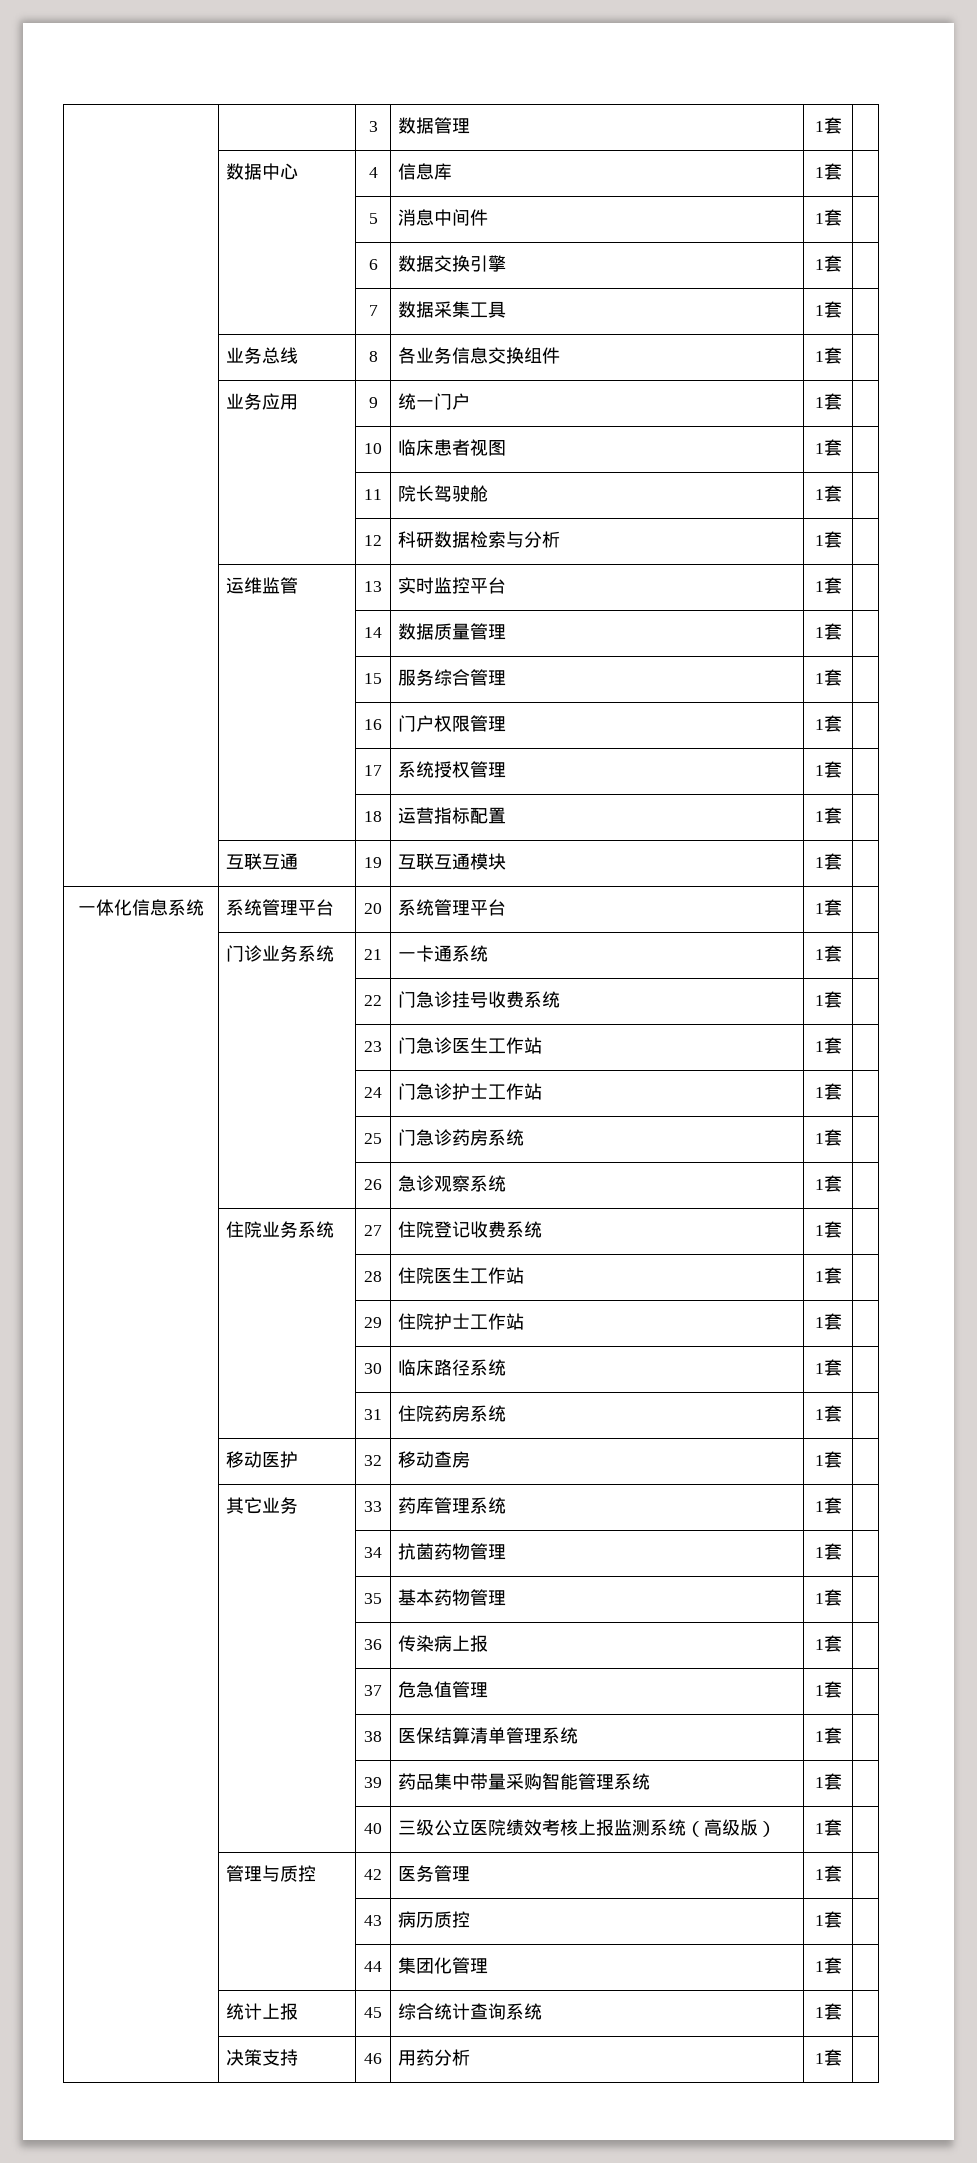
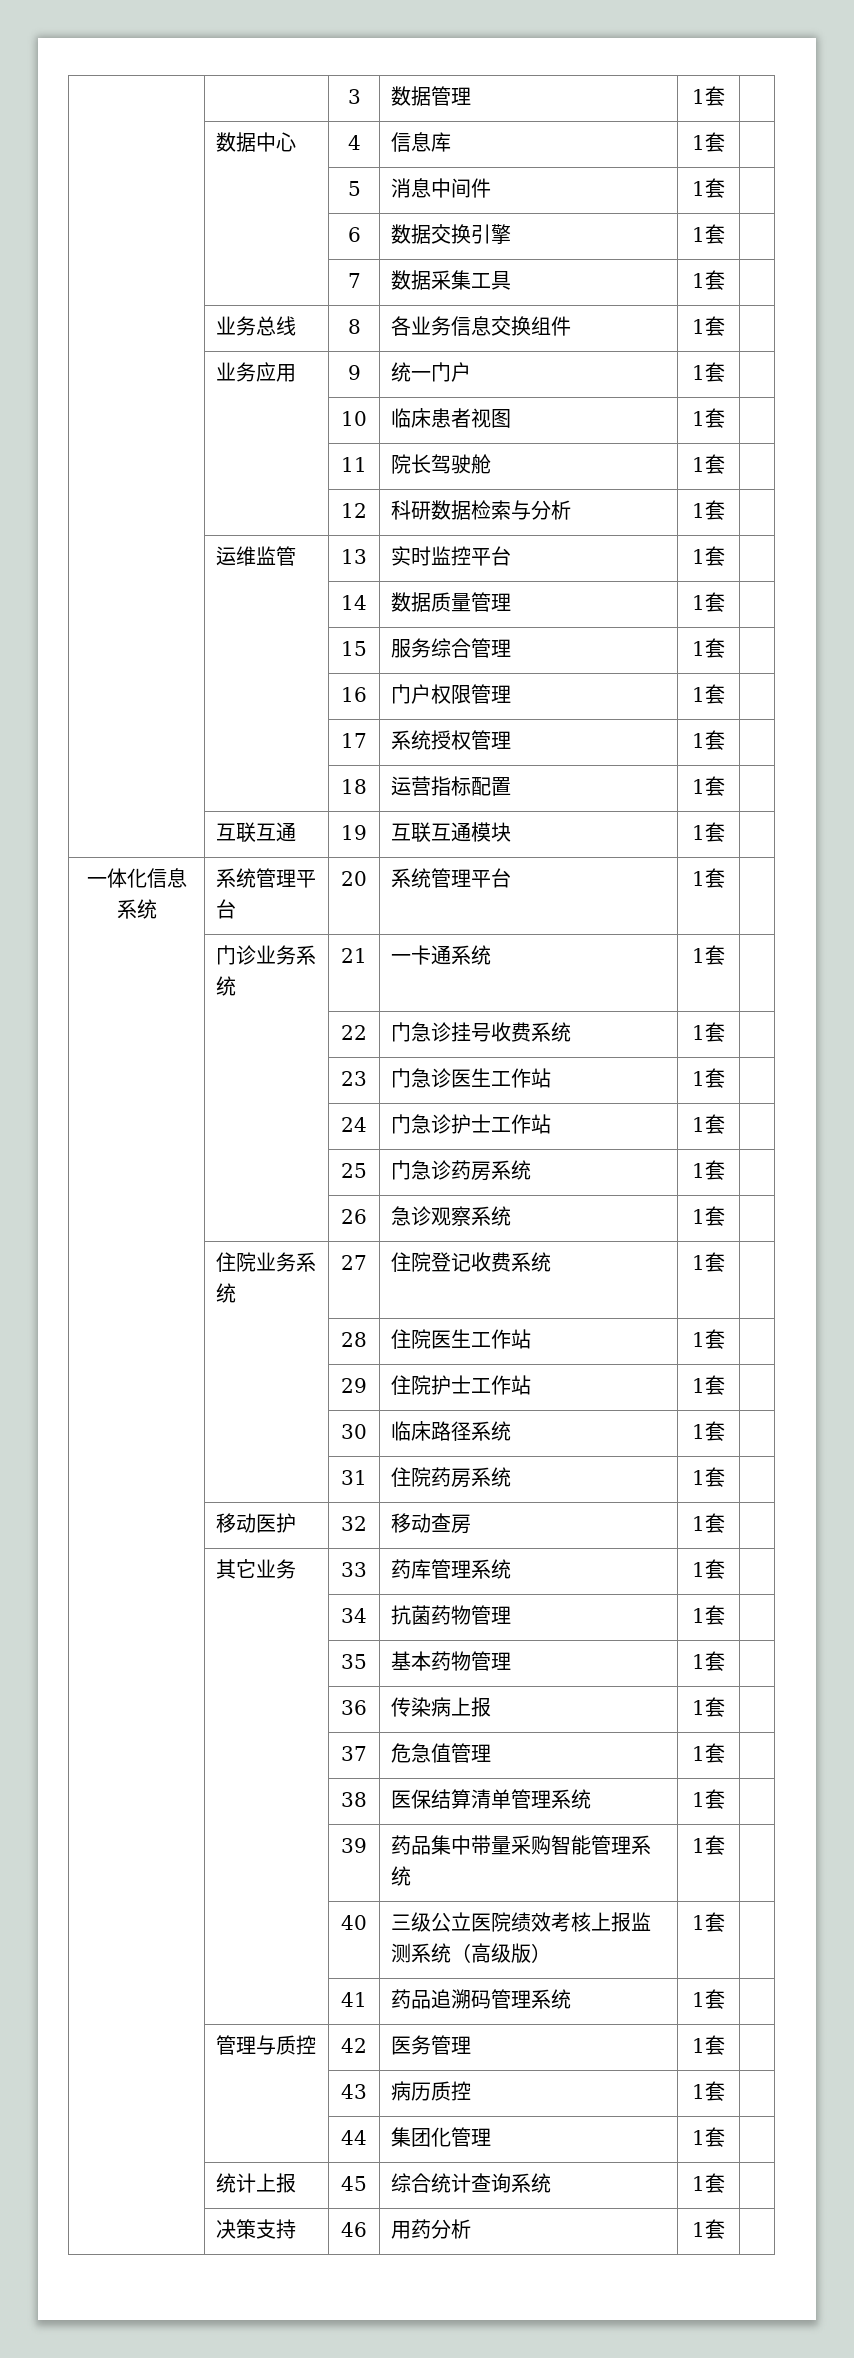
(842, 1827) none -> [341,1992,367,2007] [391,1989,572,2009] [692,1989,725,2009] // | | 41 | 药品追溯码管理系统 | 1套 |

